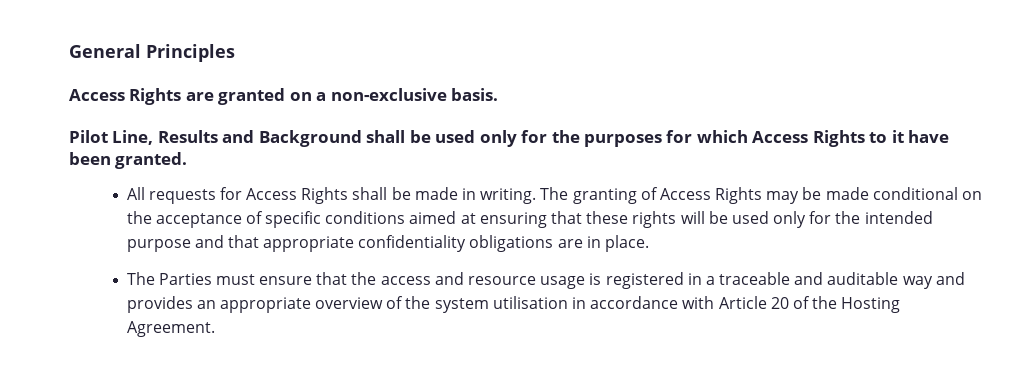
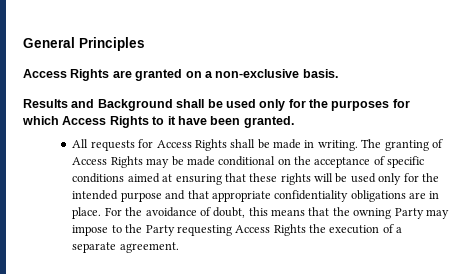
[69,130,154,145] Pilot Line, -> (338, 73) none
[126,272,965,289] [126,296,901,313] [126,321,215,337] // The Parties must ensure that the access and resource usage is registered in a traceable and auditable way and provides an appropriate overview of the system utilisation in accordance with Article 20 of the Hosting Agreement. -> [104,207,449,219] [72,224,403,236] [72,242,179,253] For the avoidance of doubt, this means that the owning Party may impose to the Party requesting Access Rights the execution of a separate agreement.

